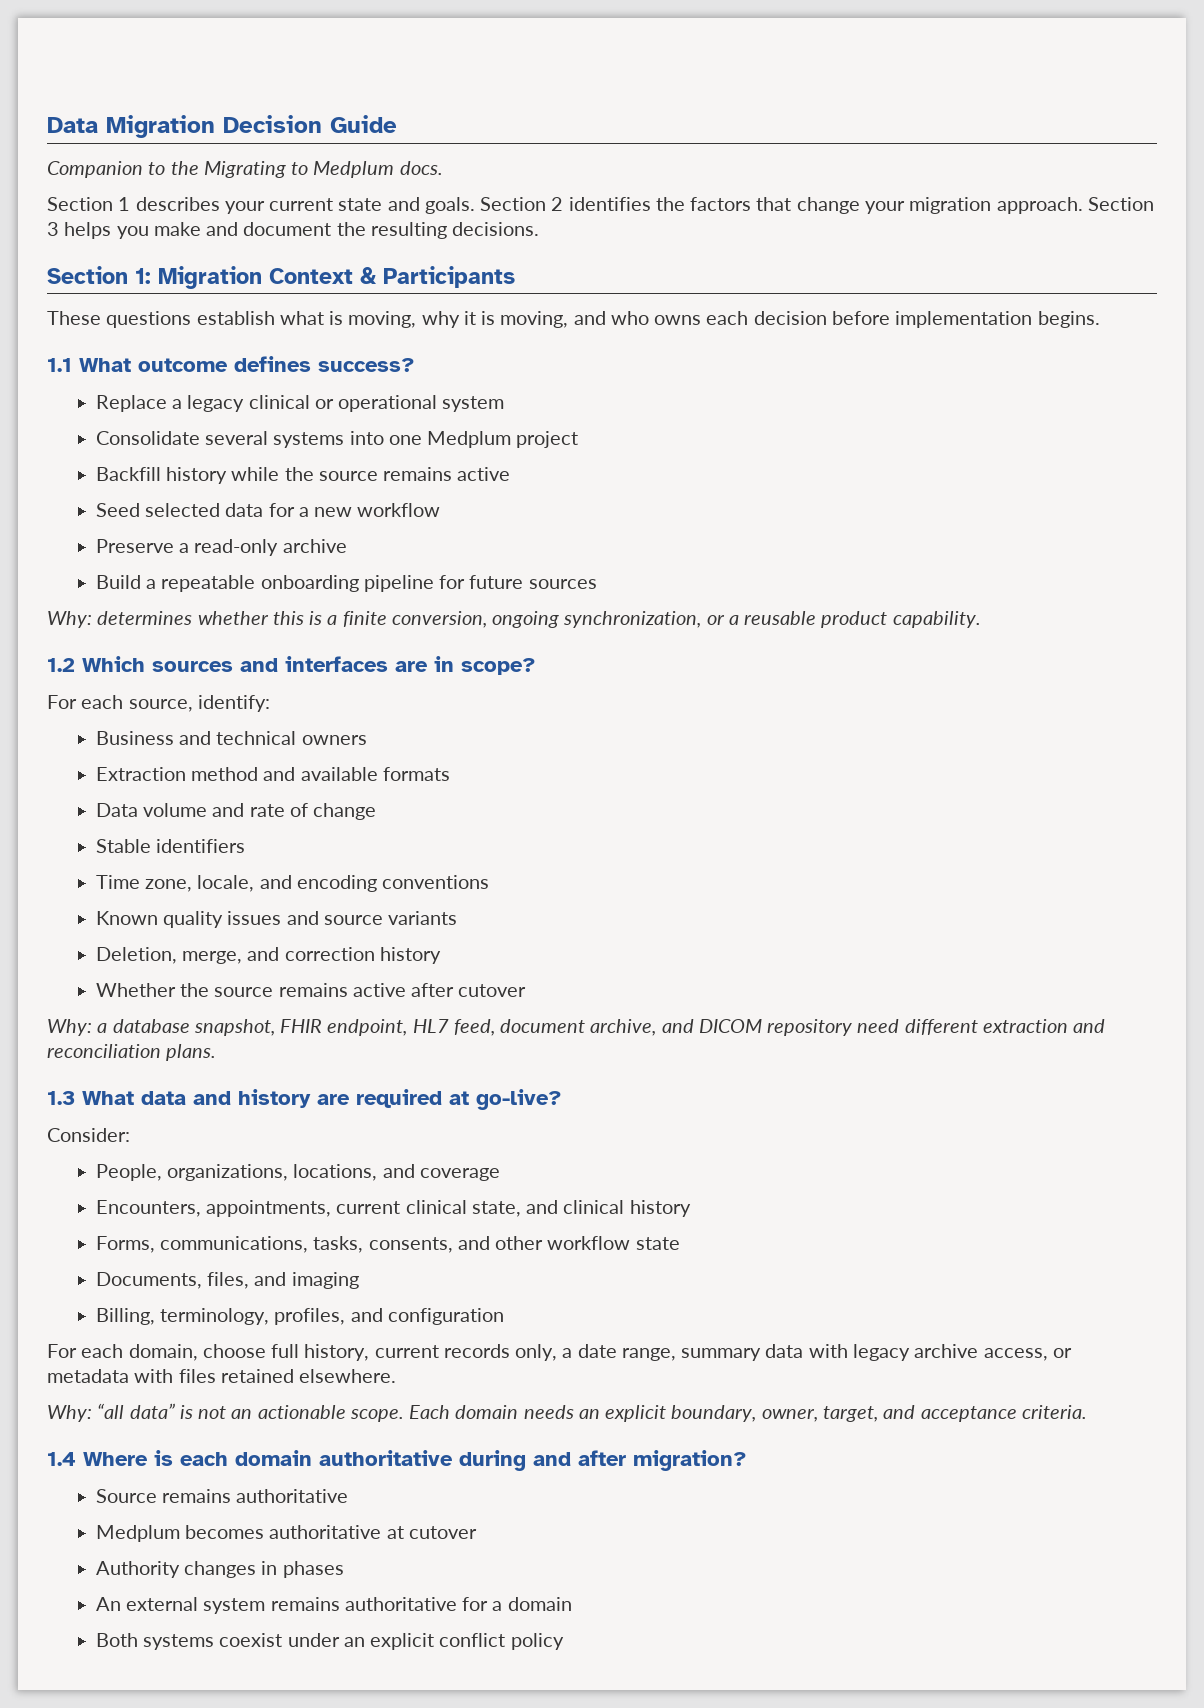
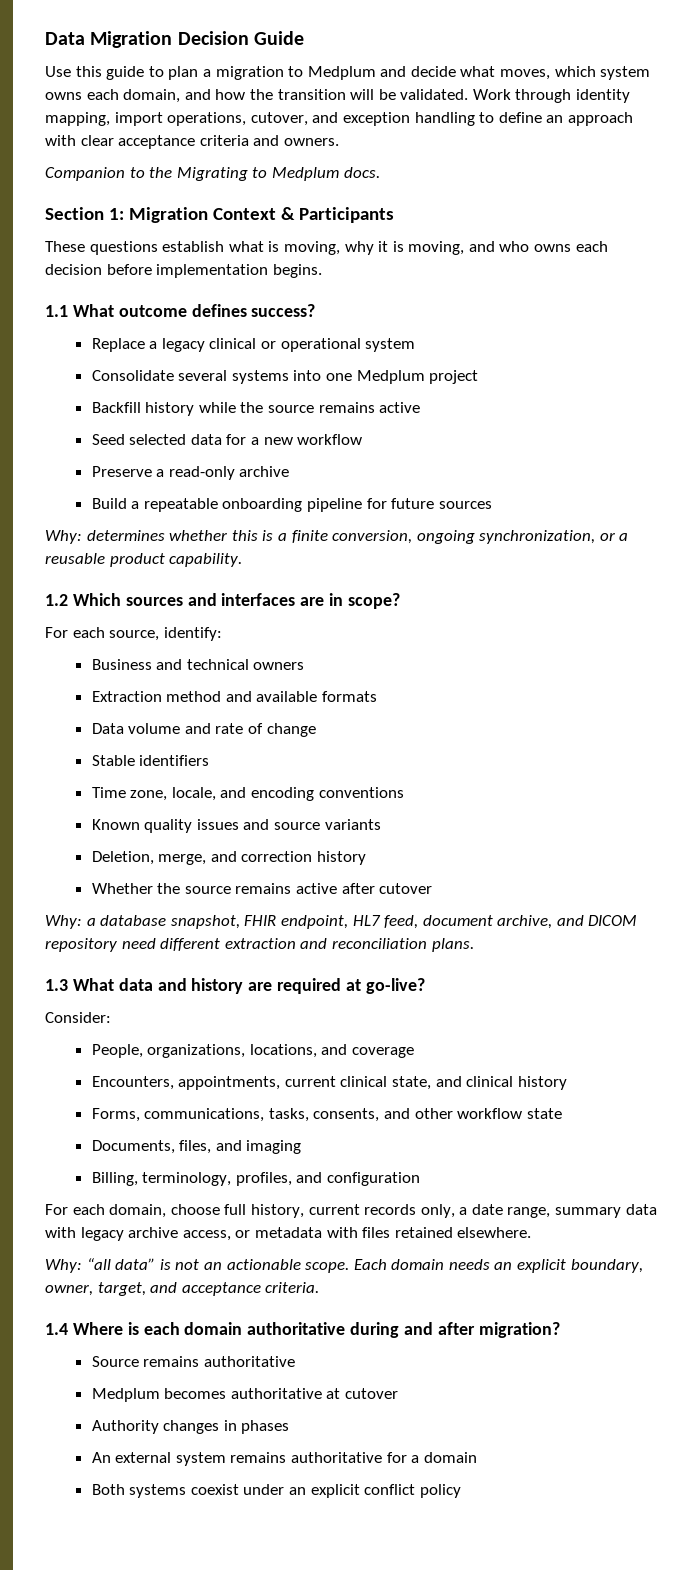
(397, 124) none -> [45,66,651,80] [45,89,631,103] [45,112,633,126] [45,135,339,149] // Use this guide to plan a migration to Medplum and decide what moves, which system owns each domain, and how the transition will be validated. Work through identity mapping, import operations, cutover, and exception handling to define an approach with clear acceptance criteria and owners.
[47,197,1154,214] [47,222,540,239] // Section 1 describes your current state and goals. Section 2 identifies the factors that change your migration approach. Section 3 helps you make and document the resulting decisions. -> (380, 172) none

